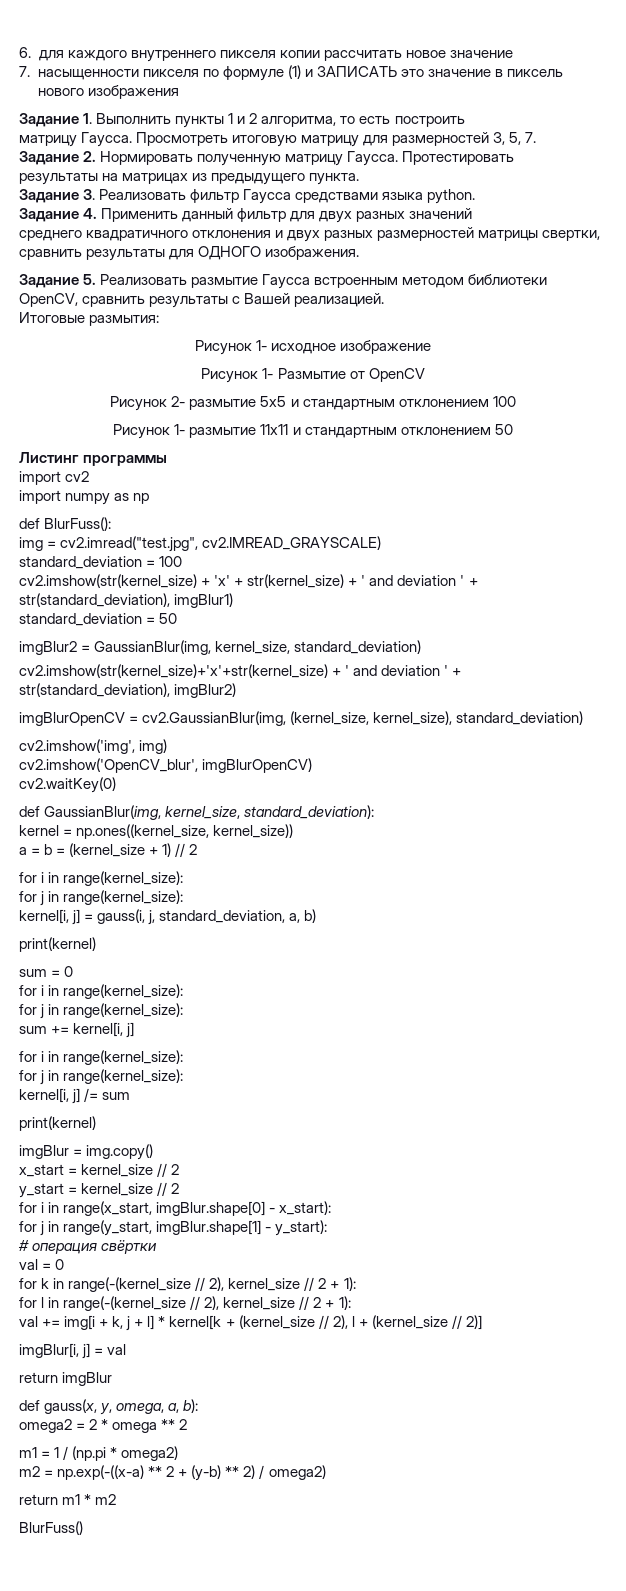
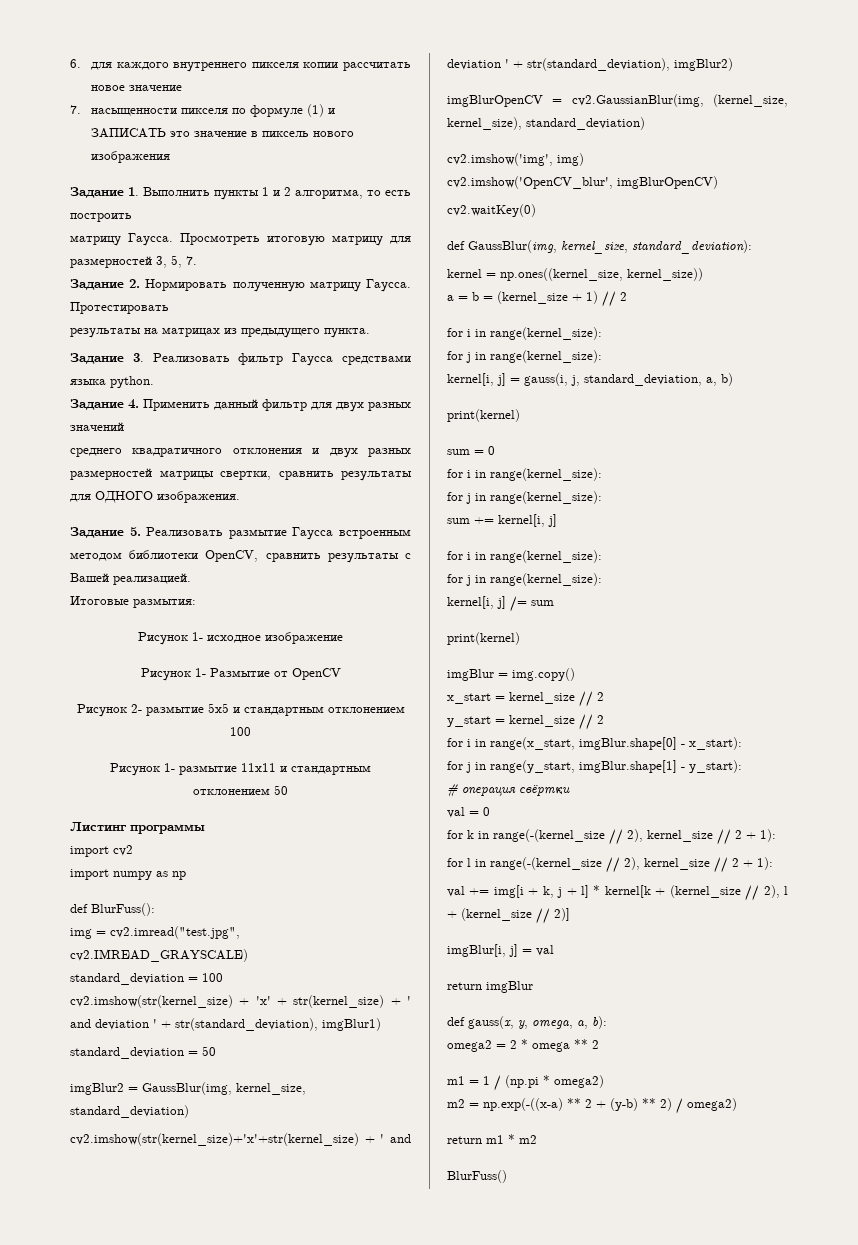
[94,640,212,655] GaussianBlur(img, -> [142,1082,232,1095] GaussBlur(img,
[44,805,162,820] GaussianBlur(img, -> [468,240,557,253] GaussBlur(img,

